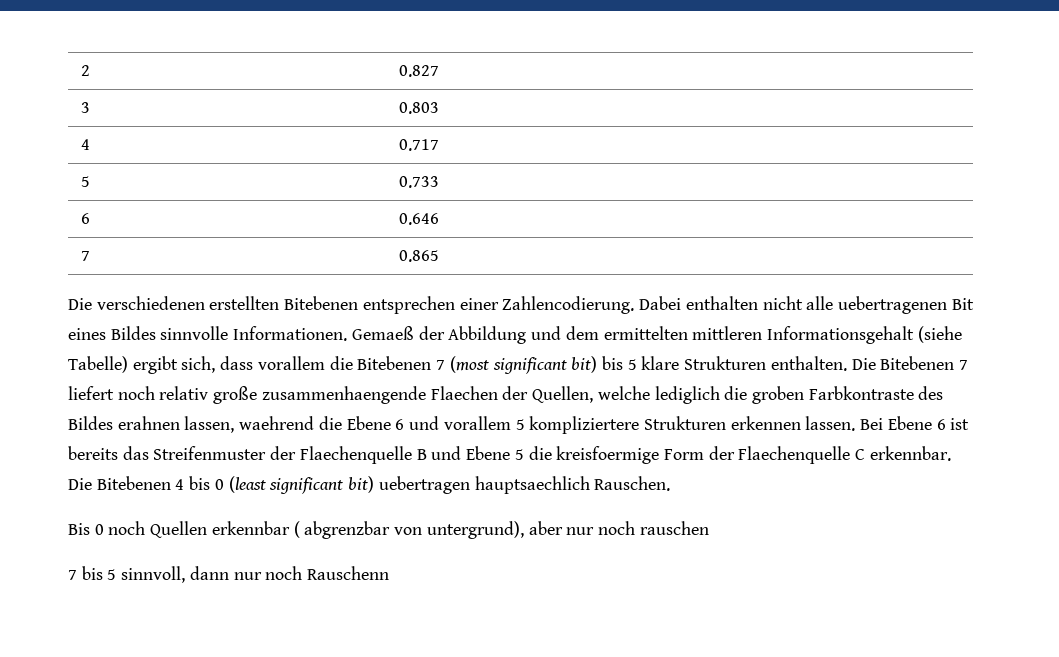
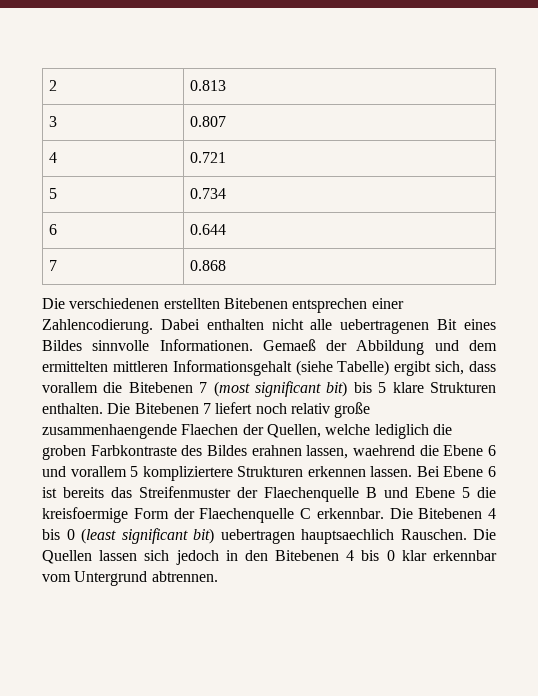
[399,65,440,77] 0.827 -> [190,80,227,91] 0.813
[399,102,440,114] 0.803 -> [190,116,227,127] 0.807
[399,139,440,151] 0.717 -> [190,152,227,163] 0.721
[399,176,440,188] 0.733 -> [190,188,227,199] 0.734
[399,213,440,225] 0.646 -> [190,224,227,235] 0.644
[399,250,440,262] 0.865 -> [190,260,227,271] 0.868
[68,521,709,539] [68,566,390,583] // Bis 0 noch Quellen erkennbar ( abgrenzbar von untergrund), aber nur noch rauschen // 7 bis 5 sinnvoll, dann nur noch Rauschenn -> [473,529,497,540] [42,550,498,565] [42,571,218,586] Die Quellen lassen sich jedoch in den Bitebenen 4 bis 0 klar erkennbar vom Untergrund abtrennen.

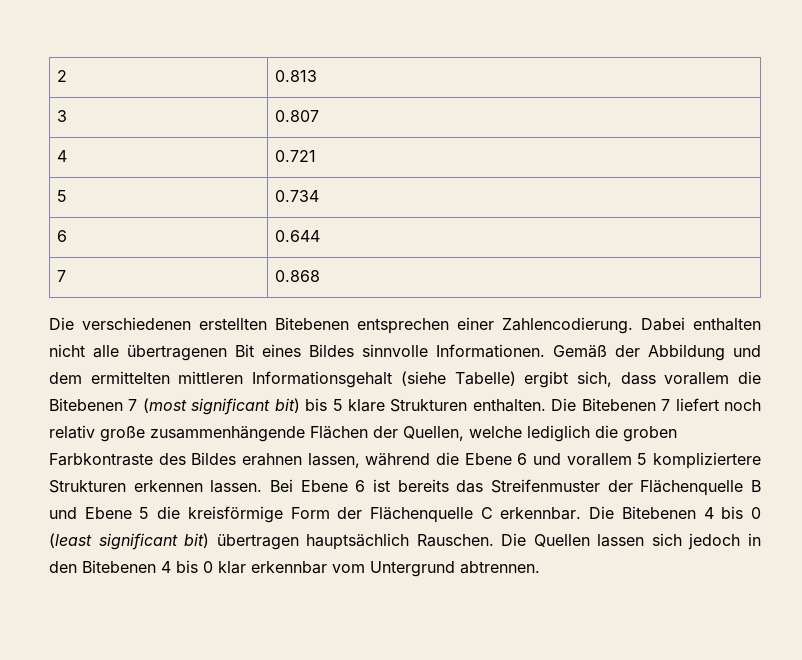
[340,319,430,334] uebertragenen -> [127,345,227,361] übertragenen
[262,339,316,351] Gemaeß -> [553,345,607,358] Gemäß
[42,424,239,439] zusammenhaengende Flaechen -> [150,426,368,442] zusammenhängende Flächen
[353,445,415,456] waehrend -> [365,453,431,466] während
[264,487,359,502] Flaechenquelle -> [640,480,744,496] Flächenquelle
[42,507,128,523] kreisfoermige -> [187,506,283,523] kreisförmige
[199,508,295,523] Flaechenquelle -> [370,507,473,523] Flächenquelle
[220,529,395,544] uebertragen hauptsaechlich -> [216,533,410,550] übertragen hauptsächlich

